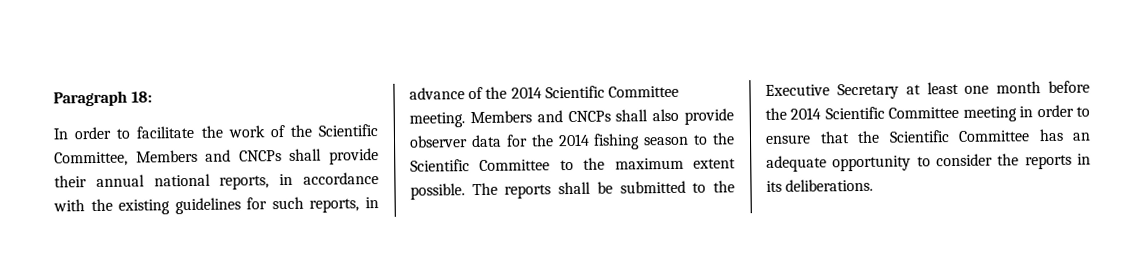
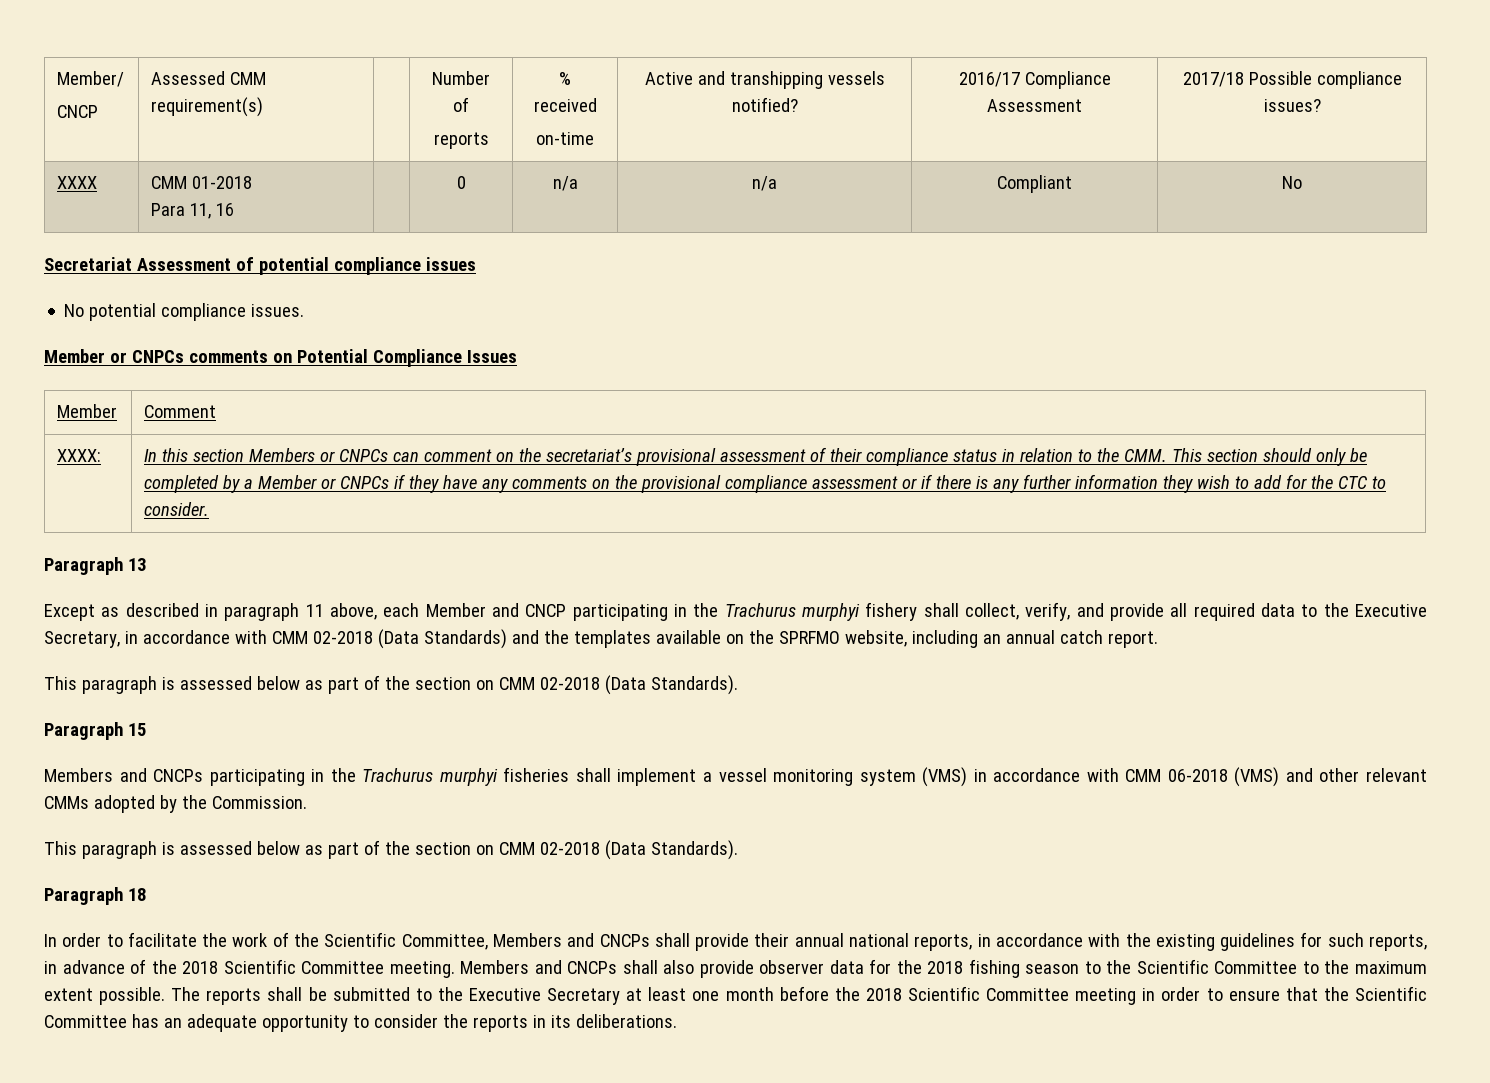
[53,90,153,107] Paragraph 18: -> [57,71,125,87] [57,105,99,118] [151,71,267,85] [151,97,264,117] [432,71,490,85] [453,97,469,112] [433,132,489,149] [559,72,571,85] [533,98,597,112] [536,132,594,145] [644,71,885,89] [731,97,798,112] [958,71,1111,89] [987,99,1082,112] [1182,71,1402,89] [1263,99,1321,112] [57,176,98,189] [151,176,253,189] [151,203,235,219] [456,176,466,189] [552,176,578,191] [752,176,777,191] [997,175,1072,193] [1282,176,1302,189] [44,257,476,275] [64,303,305,321] [44,349,517,367] [57,404,118,418] [144,405,217,418] [57,449,102,462] [144,447,1368,466] [144,474,1387,493] [144,502,210,516] [44,557,146,575] [44,602,1427,621] [44,629,1158,649] [44,675,738,695] [44,722,146,740] [44,767,1428,787] [44,795,307,813] [44,840,738,860] [44,887,146,905] Member/ // CNCP | Assessed CMM requirement(s) | | Number of // reports | % received // on-time | Active and transhipping vessels notified? | 2016/17 Compliance Assessment | 2017/18 Possible compliance issues? // XXXX | CMM 01-2018 // Para 11, 16 | | 0 | n/a | n/a | Compliant | No // Secretariat Assessment of potential compliance issues // No potential compliance issues. // Member or CNPCs comments on Potential Compliance Issues // Member | Comment // XXXX: | In this section Members or CNPCs can comment on the secretariat’s provisional assessment of their compliance status in relation to the CMM. This section should only be completed by a Member or CNPCs if they have any comments on the provisional compliance assessment or if there is any further information they wish to add for the CTC to consider. // Paragraph 13 // Except as described in paragraph 11 above, each Member and CNCP participating in the Trachurus murphyi fishery shall collect, verify, and provide all required data to the Executive Secretary, in accordance with CMM 02-2018 (Data Standards) and the templates available on the SPRFMO website, including an annual catch report. // This paragraph is assessed below as part of the section on CMM 02-2018 (Data Standards). // Paragraph 15 // Members and CNCPs participating in the Trachurus murphyi fisheries shall implement a vessel monitoring system (VMS) in accordance with CMM 06-2018 (VMS) and other relevant CMMs adopted by the Commission. // This paragraph is assessed below as part of the section on CMM 02-2018 (Data Standards). // Paragraph 18
[510,86,542,99] 2014 -> [182,961,219,974] 2018
[557,133,590,147] 2014 -> [927,961,964,974] 2018
[790,107,822,120] 2014 -> [865,988,902,1001] 2018

